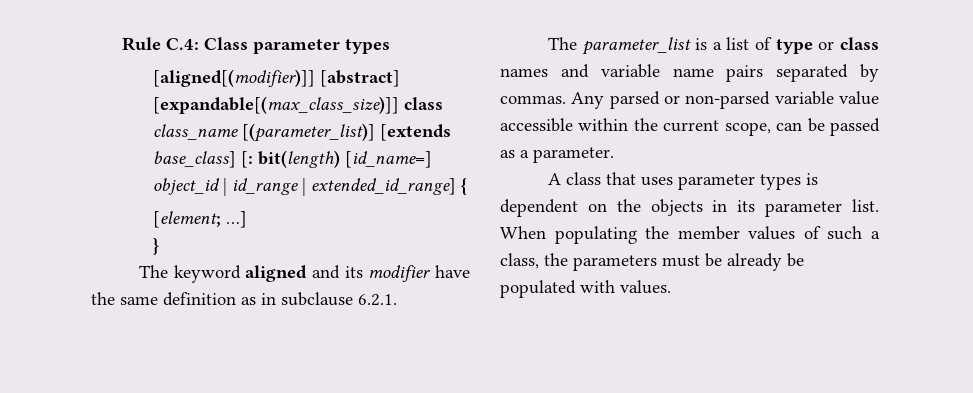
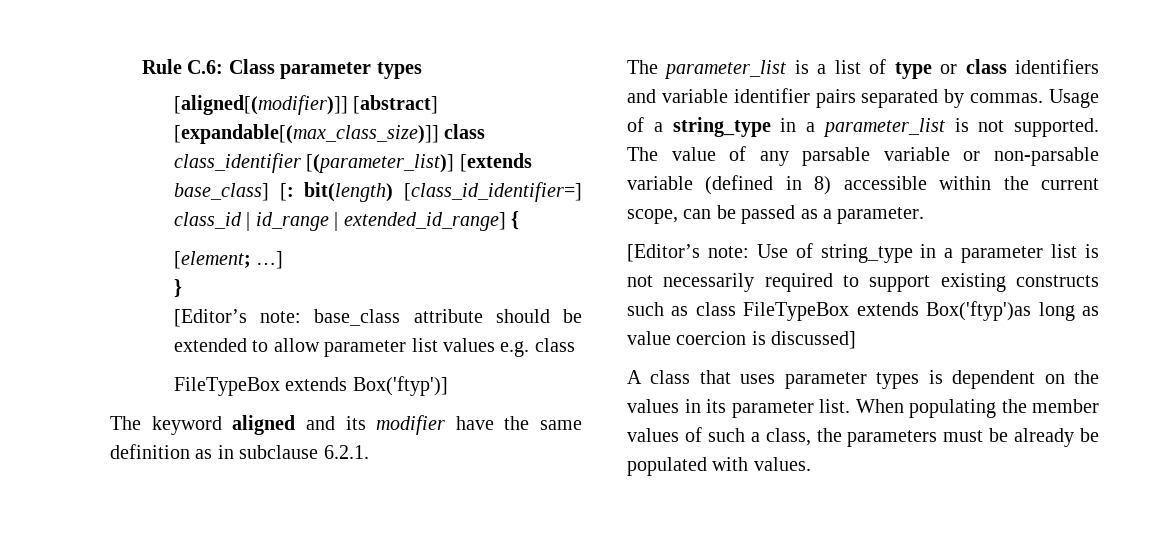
[165,38,199,50] C.4: -> [187,60,224,74] C.6:
[152,124,238,140] class_name -> [174,153,302,173] class_identifier
[344,151,432,168] [152,178,220,195] [id_name=] object_id -> [403,182,582,202] [174,212,243,229] [class_id_identifier=] class_id
(159, 246) none -> [174,309,582,327] [174,338,575,357] [174,376,448,396] // [Editor’s note: base_class attribute should be extended to allow parameter list values e.g. class // FileTypeBox extends Box('ftyp')]
[500,68,548,77] names -> [1015,59,1099,74] identifiers
[672,68,714,77] name -> [733,88,810,103] identifier
[571,91,879,109] Any parsed or non-parsed variable value -> [1049,89,1099,108] [627,117,1099,137] [627,146,1099,166] [627,175,832,195] Usage of a string_type in a parameter_list is not supported. The value of any parsable variable or non-parsable variable (defined in 8)
(614, 155) none -> [627,243,1099,263] [627,273,1099,292] [627,301,1099,321] [627,331,857,349] // [Editor’s note: Use of string_type in a parameter list is not necessarily required to support existing constructs such as class FileTypeBox extends Box('ftyp')as long as value coercion is discussed]
[650,199,703,216] objects -> [627,399,679,413] values

